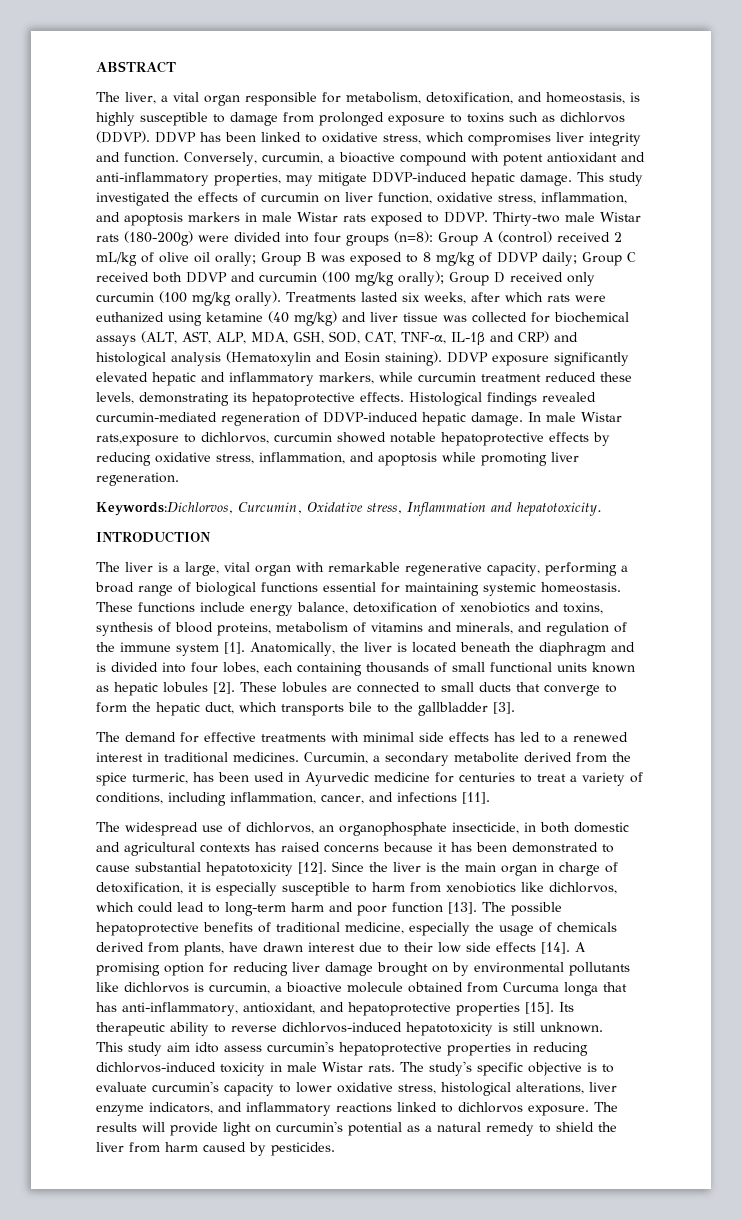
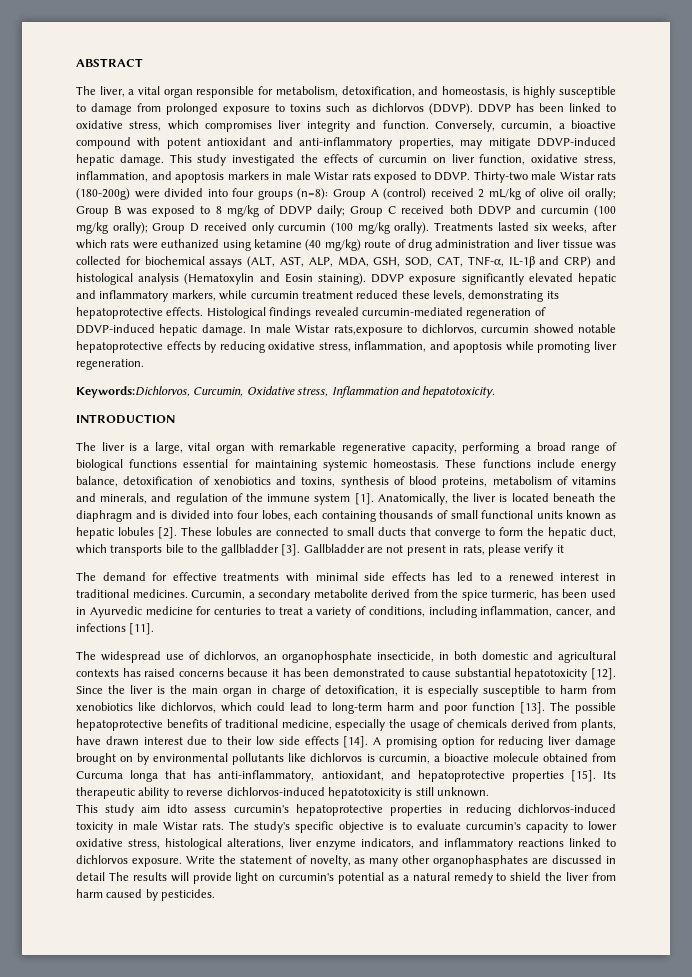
(337, 318) none -> [364,239,511,251] route of drug administration
(515, 708) none -> [303,544,564,556] Gallbladder are not present in rats, please verify it
(589, 1110) none -> [185,855,616,867] [76,872,105,881] Write the statement of novelty, as many other organophasphates are discussed in detail

